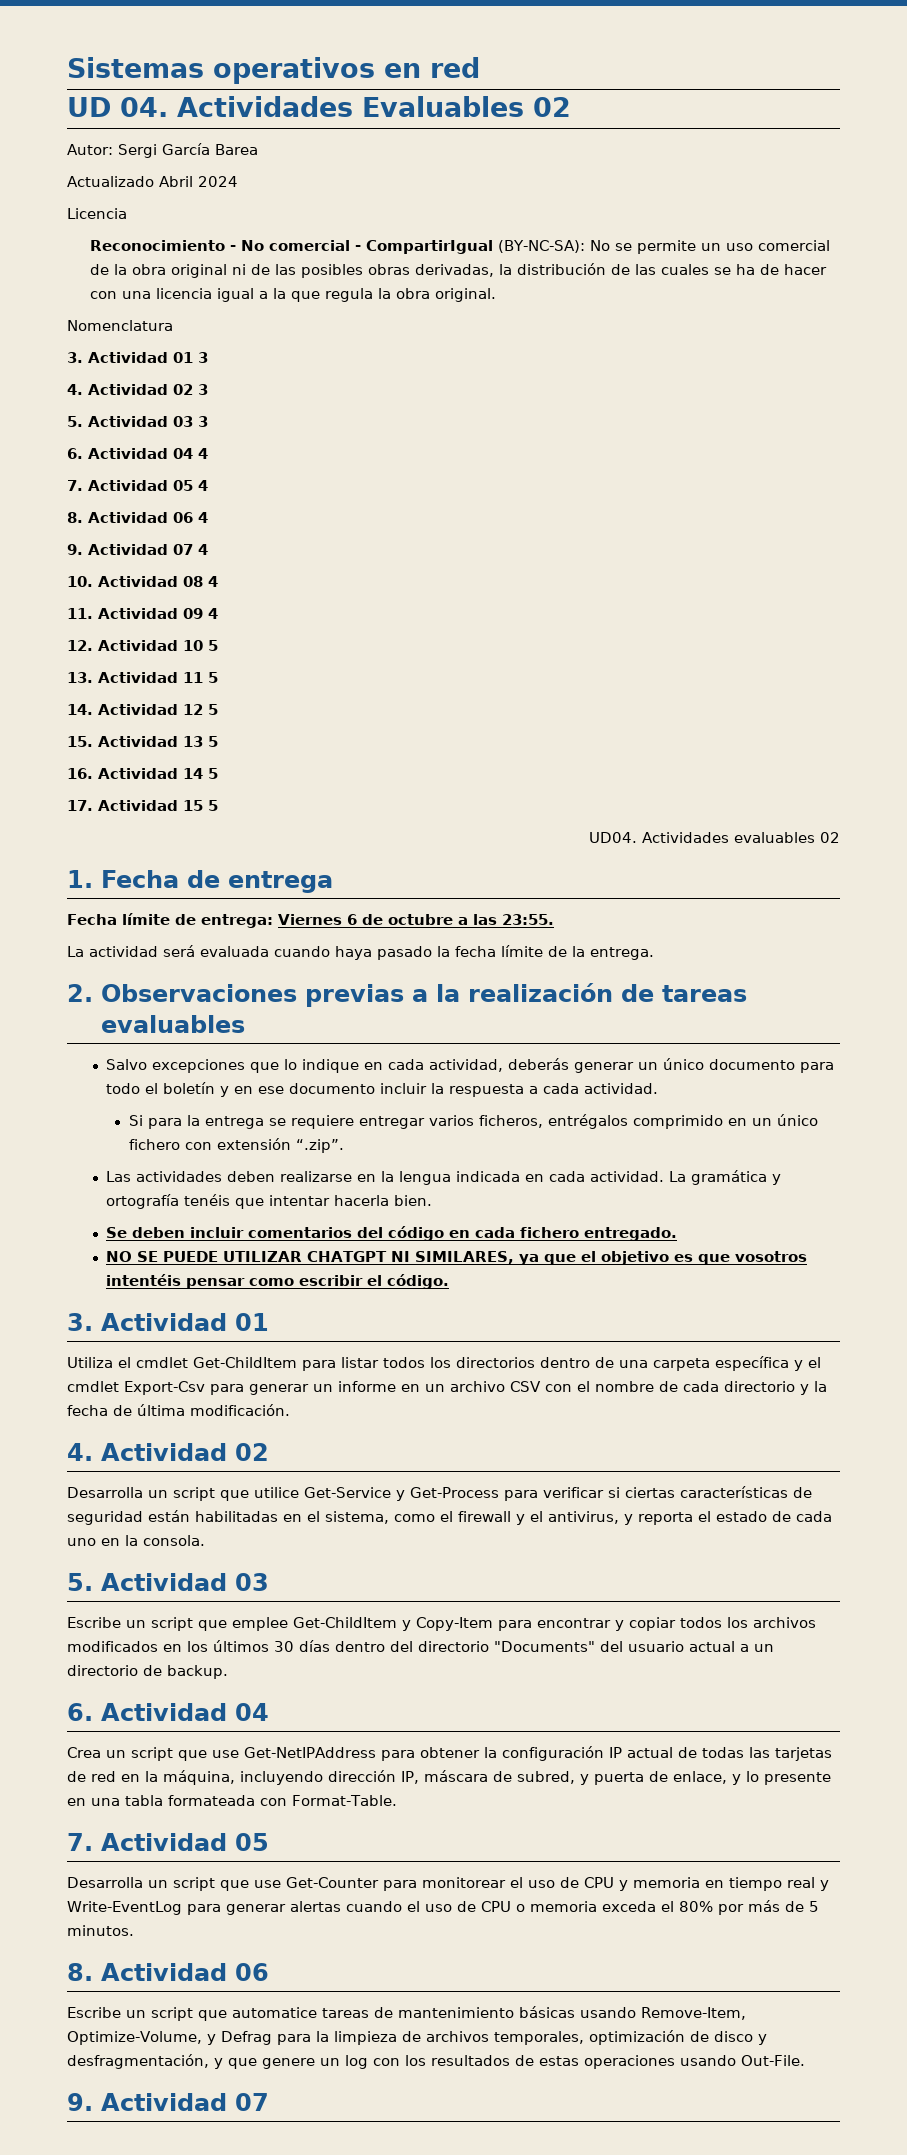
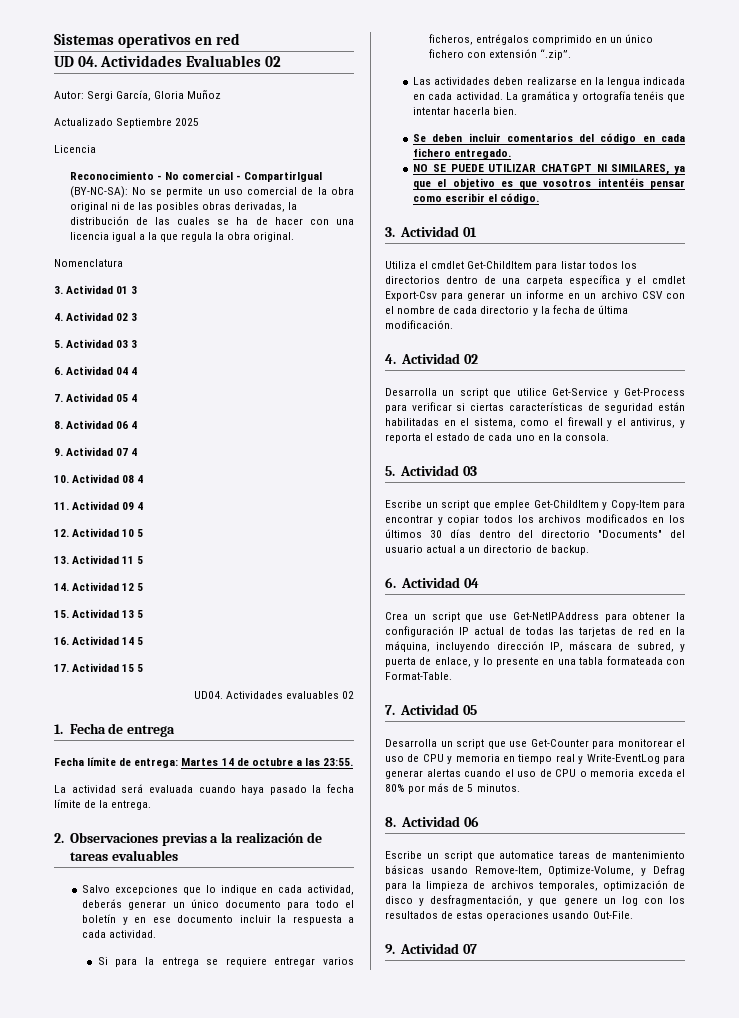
[162,143,258,155] García Barea -> [116,90,222,101] García, Gloria Muñoz
[159,176,238,187] Abril 2024 -> [116,118,200,128] Septiembre 2025
[278,914,357,925] Viernes 6 -> [181,758,234,766] Martes 14

